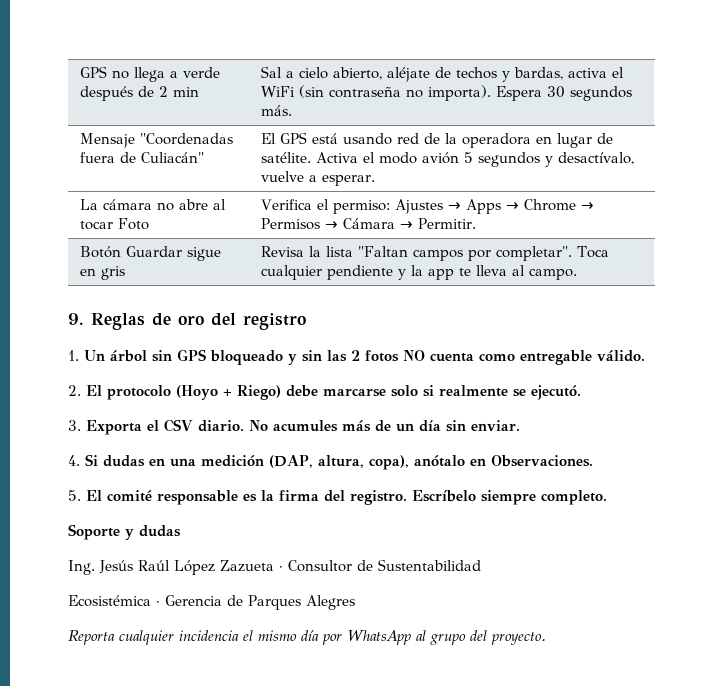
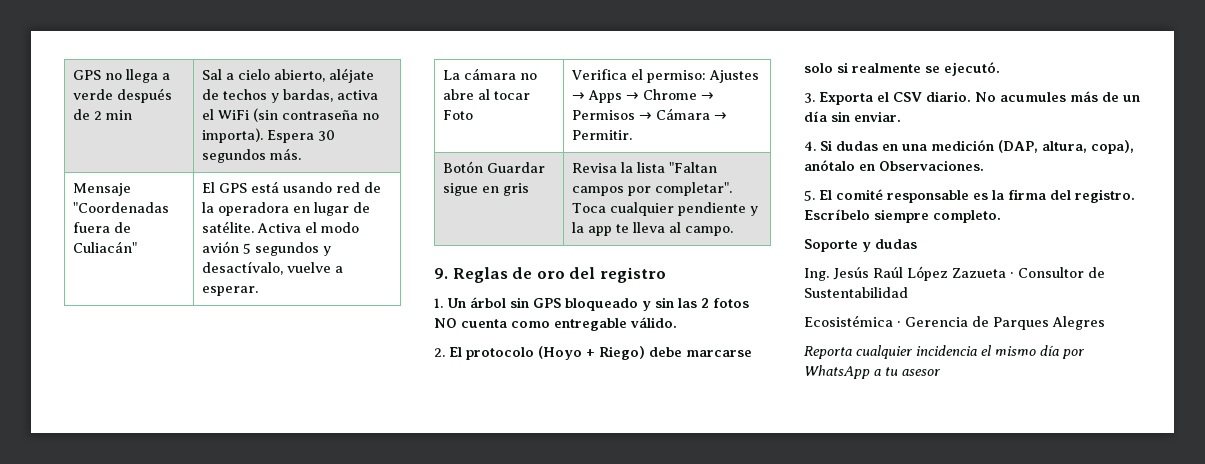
[415,630,546,645] al grupo del proyecto. -> [874,367,941,376] a tu asesor

